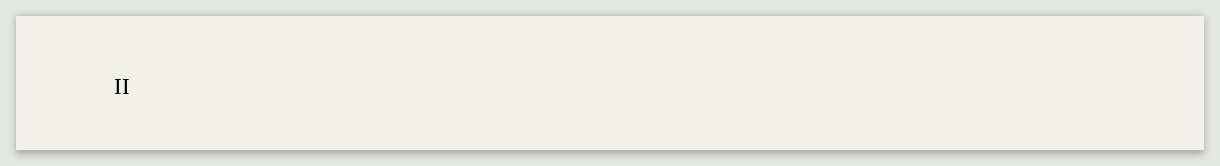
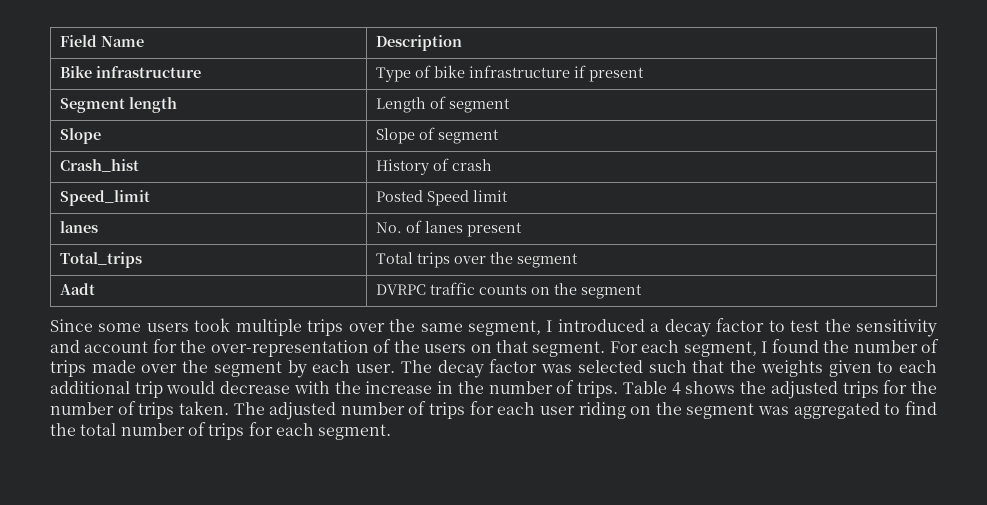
[114,79,130,94] II -> [60,35,145,47] [376,35,463,51] [60,66,202,78] [376,65,645,82] [60,97,178,113] [376,96,511,113] [60,128,102,144] [376,127,500,144] [60,159,140,172] [376,158,493,175] [60,190,151,206] [376,190,509,206] [60,221,99,233] [376,220,523,237] [60,252,143,268] [376,252,579,268] [60,283,96,295] [376,282,643,299] [50,318,938,337] [50,339,940,357] [50,359,937,378] [50,380,937,399] [50,401,938,420] [50,422,392,440] Field Name | Description // Bike infrastructure | Type of bike infrastructure if present // Segment length | Length of segment // Slope | Slope of segment // Crash_hist | History of crash // Speed_limit | Posted Speed limit // lanes | No. of lanes present // Total_trips | Total trips over the segment // Aadt | DVRPC traffic counts on the segment // Since some users took multiple trips over the same segment, I introduced a decay factor to test the sensitivity and account for the over-representation of the users on that segment. For each segment, I found the number of trips made over the segment by each user. The decay factor was selected such that the weights given to each additional trip would decrease with the increase in the number of trips. Table 4 shows the adjusted trips for the number of trips taken. The adjusted number of trips for each user riding on the segment was aggregated to find the total number of trips for each segment.

